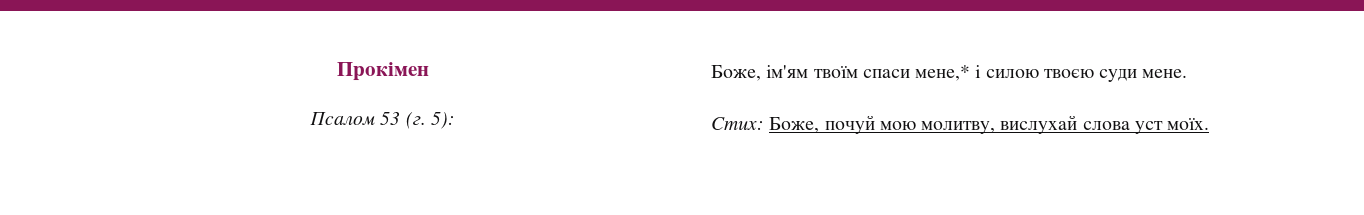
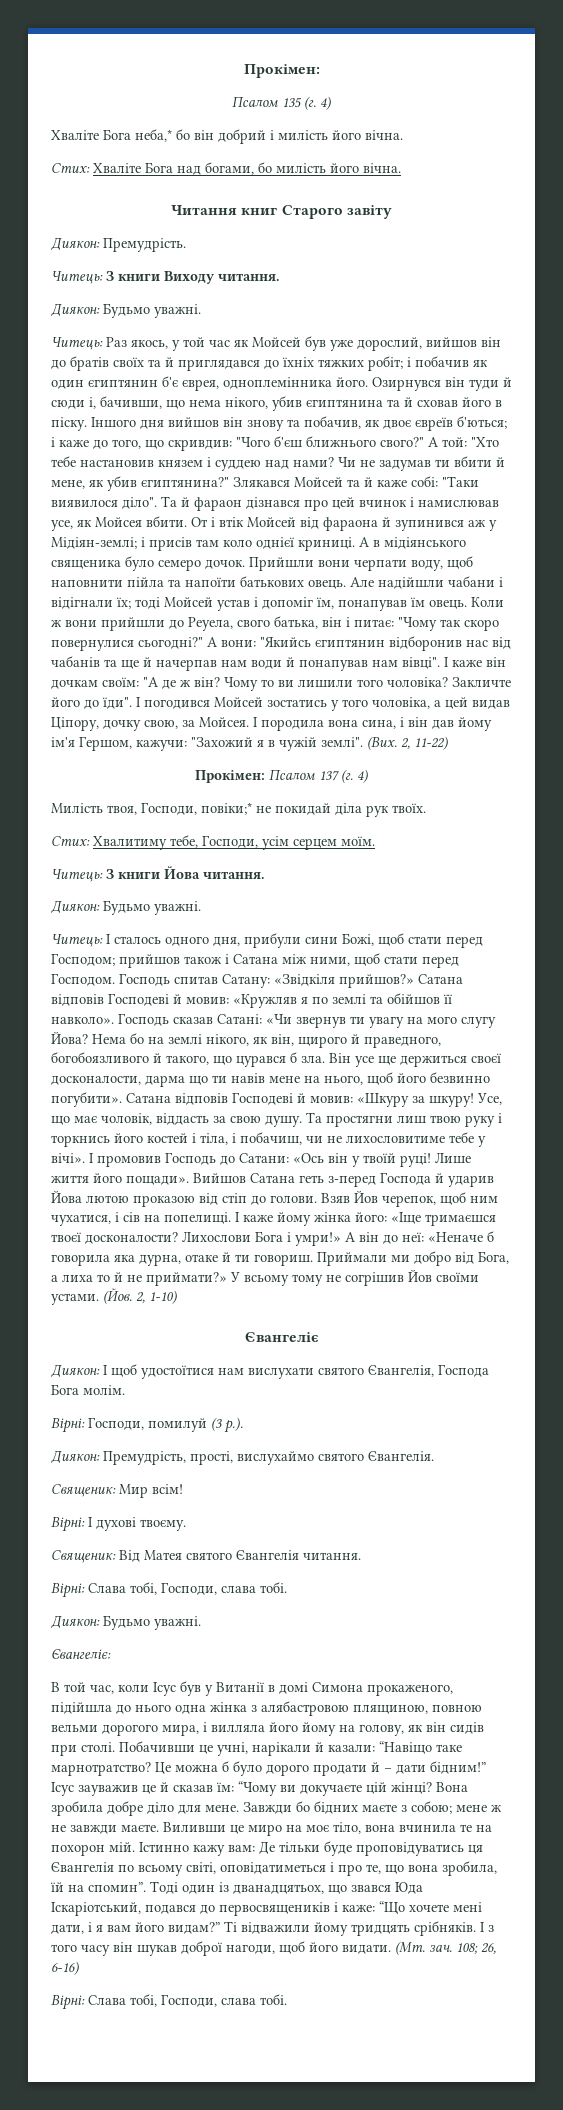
[337,62,429,81] [310,112,455,129] [711,65,1188,82] [711,115,1210,134] Прокімен // Псалом 53 (г. 5): // Боже, ім'ям твоїм спаси мене,* і силою твоєю суди мене. // Стих: Боже, почуй мою молитву, вислухай слова уст моїх. -> [243,64,320,78] [232,96,331,110] [51,129,403,144] [51,162,401,175] [171,205,392,219] [51,238,186,252] [51,271,280,284] [51,303,201,318] [51,336,501,351] [51,356,488,371] [51,376,512,391] [51,396,502,411] [51,416,507,431] [51,436,499,451] [51,456,505,471] [51,476,479,491] [51,496,499,511] [51,516,497,531] [51,537,466,551] [51,556,473,571] [51,576,503,589] [51,597,504,611] [51,616,499,631] [51,636,511,651] [51,656,506,671] [51,677,511,691] [51,697,510,711] [51,717,492,731] [51,736,448,751] [195,769,368,783] [51,802,426,817] [51,835,375,850] [51,866,265,882] [51,900,201,915] [51,933,483,948] [51,953,459,968] [51,974,463,988] [51,993,452,1008] [51,1014,496,1028] [51,1031,441,1048] [51,1052,501,1067] [51,1072,490,1087] [51,1092,502,1107] [51,1112,502,1127] [51,1132,486,1147] [51,1152,471,1167] [51,1173,494,1187] [51,1190,498,1207] [51,1212,496,1226] [51,1231,494,1246] [51,1251,509,1266] [51,1269,479,1286] [51,1288,177,1305] [244,1332,319,1342] [51,1364,489,1379] [51,1384,125,1395] [51,1417,243,1433] [51,1451,434,1465] [51,1484,183,1498] [51,1517,186,1532] [51,1550,361,1563] [51,1582,287,1598] [51,1615,201,1630] [51,1649,111,1659] [51,1681,453,1696] [51,1701,482,1716] [51,1722,484,1736] [51,1741,462,1756] [51,1761,486,1776] [51,1781,468,1796] [51,1801,502,1816] [51,1822,492,1836] [51,1841,483,1856] [51,1861,497,1876] [51,1881,423,1894] [51,1901,482,1916] [51,1921,494,1936] [51,1941,496,1956] [51,1961,79,1975] [51,1994,287,2010] Прокімен: // Псалом 135 (г. 4) // Хваліте Бога неба,* бо він добрий і милість його вічна. // Стих: Хваліте Бога над богами, бо милість його вічна. // Читання книг Старого завіту // Диякон: Премудрість. // Читець: З книги Виходу читання. // Диякон: Будьмо уважні. // Читець: Раз якось, у той час як Мойсей був уже дорослий, вийшов він до братів своїх та й приглядався до їхніх тяжких робіт; і побачив як один єгиптянин б'є єврея, одноплемінника його. Озирнувся він туди й сюди і, бачивши, що нема нікого, убив єгиптянина та й сховав його в піску. Іншого дня вийшов він знову та побачив, як двоє євреїв б'ються; і каже до того, що скривдив: "Чого б'єш ближнього свого?" А той: "Хто тебе настановив князем і суддею над нами? Чи не задумав ти вбити й мене, як убив єгиптянина?" Злякався Мойсей та й каже собі: "Таки виявилося діло". Та й фараон дізнався про цей вчинок і намислював усе, як Мойсея вбити. От і втік Мойсей від фараона й зупинився аж у Мідіян-землі; і присів там коло однієї криниці. А в мідіянського священика було семеро дочок. Прийшли вони черпати воду, щоб наповнити пійла та напоїти батькових овець. Але надійшли чабани і відігнали їх; тоді Мойсей устав і допоміг їм, понапував їм овець. Коли ж вони прийшли до Реуела, свого батька, він і питає: "Чому так скоро повернулися сьогодні?" А вони: "Якийсь єгиптянин відборонив нас від чабанів та ще й начерпав нам води й понапував нам вівці". І каже він дочкам своїм: "А де ж він? Чому то ви лишили того чоловіка? Закличте його до їди". І погодився Мойсей зостатись у того чоловіка, а цей видав Ціпору, дочку свою, за Мойсея. І породила вона сина, і він дав йому ім'я Гершом, кажучи: "Захожий я в чужій землі". (Вих. 2, 11-22) // Прокімен: Псалом 137 (г. 4) // Милість твоя, Господи, повіки;* не покидай діла рук твоїх. // Стих: Хвалитиму тебе, Господи, усім серцем моїм. // Читець: З книги Йова читання. // Диякон: Будьмо уважні. // Читець: І сталось одного дня, прибули сини Божі, щоб стати перед Господом; прийшов також і Сатана між ними, щоб стати перед Господом. Господь спитав Сатану: «Звідкіля прийшов?» Сатана відповів Господеві й мовив: «Кружляв я по землі та обійшов її навколо». Господь сказав Сатані: «Чи звернув ти увагу на мого слугу Йова? Нема бо на землі нікого, як він, щирого й праведного, богобоязливого й такого, що цурався б зла. Він усе ще держиться своєї досконалости, дарма що ти навів мене на нього, щоб його безвинно погубити». Сатана відповів Господеві й мовив: «Шкуру за шкуру! Усе, що має чоловік, віддасть за свою душу. Та простягни лиш твою руку і торкнись його костей і тіла, і побачиш, чи не лихословитиме тебе у вічі». І промовив Господь до Сатани: «Ось він у твоїй руці! Лише життя його пощади». Вийшов Сатана геть з-перед Господа й ударив Йова лютою проказою від стіп до голови. Взяв Йов черепок, щоб ним чухатися, і сів на попелищі. І каже йому жінка його: «Іще тримаєшся твоєї досконалости? Лихослови Бога і умри!» А він до неї: «Неначе б говорила яка дурна, отаке й ти говориш. Приймали ми добро від Бога, а лиха то й не приймати?» У всьому тому не согрішив Йов своїми устами. (Йов. 2, 1-10) // Євангеліє // Диякон: І щоб удостоїтися нам вислухати святого Євангелія, Господа Бога молім. // Вірні: Господи, помилуй (3 р.). // Диякон: Премудрість, прості, вислухаймо святого Євангелія. // Священик: Мир всім! // Вірні: І духові твоєму. // Священик: Від Матея святого Євангелія читання. // Вірні: Слава тобі, Господи, слава тобі. // Диякон: Будьмо уважні. // Євангеліє: // В той час, коли Ісус був у Витанії в домі Симона прокаженого, підійшла до нього одна жінка з алябастровою плящиною, повною вельми дорогого мира, і вилляла його йому на голову, як він сидів при столі. Побачивши це учні, нарікали й казали: “Навіщо таке марнотратство? Це можна б було дорого продати й – дати бідним!” Ісус зауважив це й сказав їм: “Чому ви докучаєте цій жінці? Вона зробила добре діло для мене. Завжди бо бідних маєте з собою; мене ж не завжди маєте. Виливши це миро на моє тіло, вона вчинила те на похорон мій. Істинно кажу вам: Де тільки буде проповідуватись ця Євангелія по всьому світі, оповідатиметься і про те, що вона зробила, їй на спомин”. Тоді один із дванадцятьох, що звався Юда Іскаріотський, подався до первосвящеників і каже: “Що хочете мені дати, і я вам його видам?” Ті відважили йому тридцять срібняків. І з того часу він шукав доброї нагоди, щоб його видати. (Мт. зач. 108; 26, 6-16) // Вірні: Слава тобі, Господи, слава тобі.

